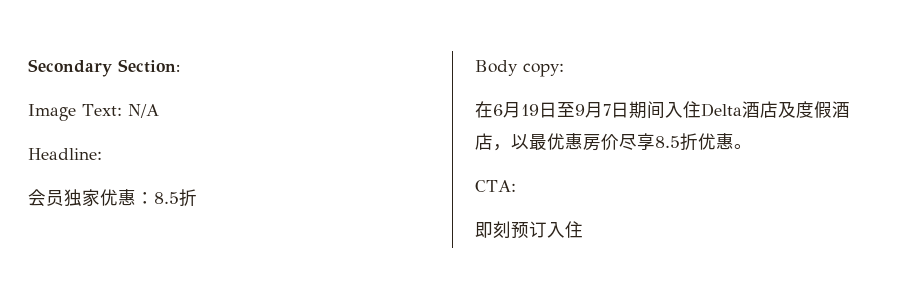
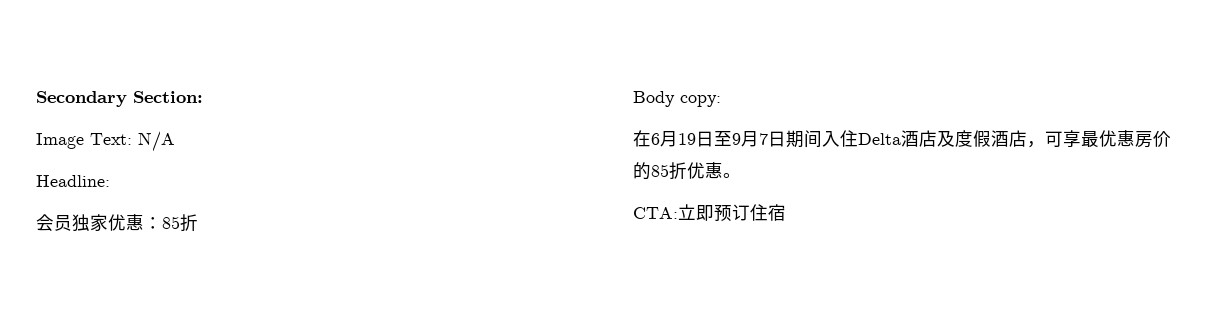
[154,192,179,204] 8.5 -> [162,216,180,229] 85
[511,134,529,150] 以 -> [1045,130,1081,148] 可享
[619,133,680,151] 尽享8.5 -> [633,162,669,180] 的85
[475,221,583,239] // 即刻预订入住 -> [678,204,786,222] 立即预订住宿

